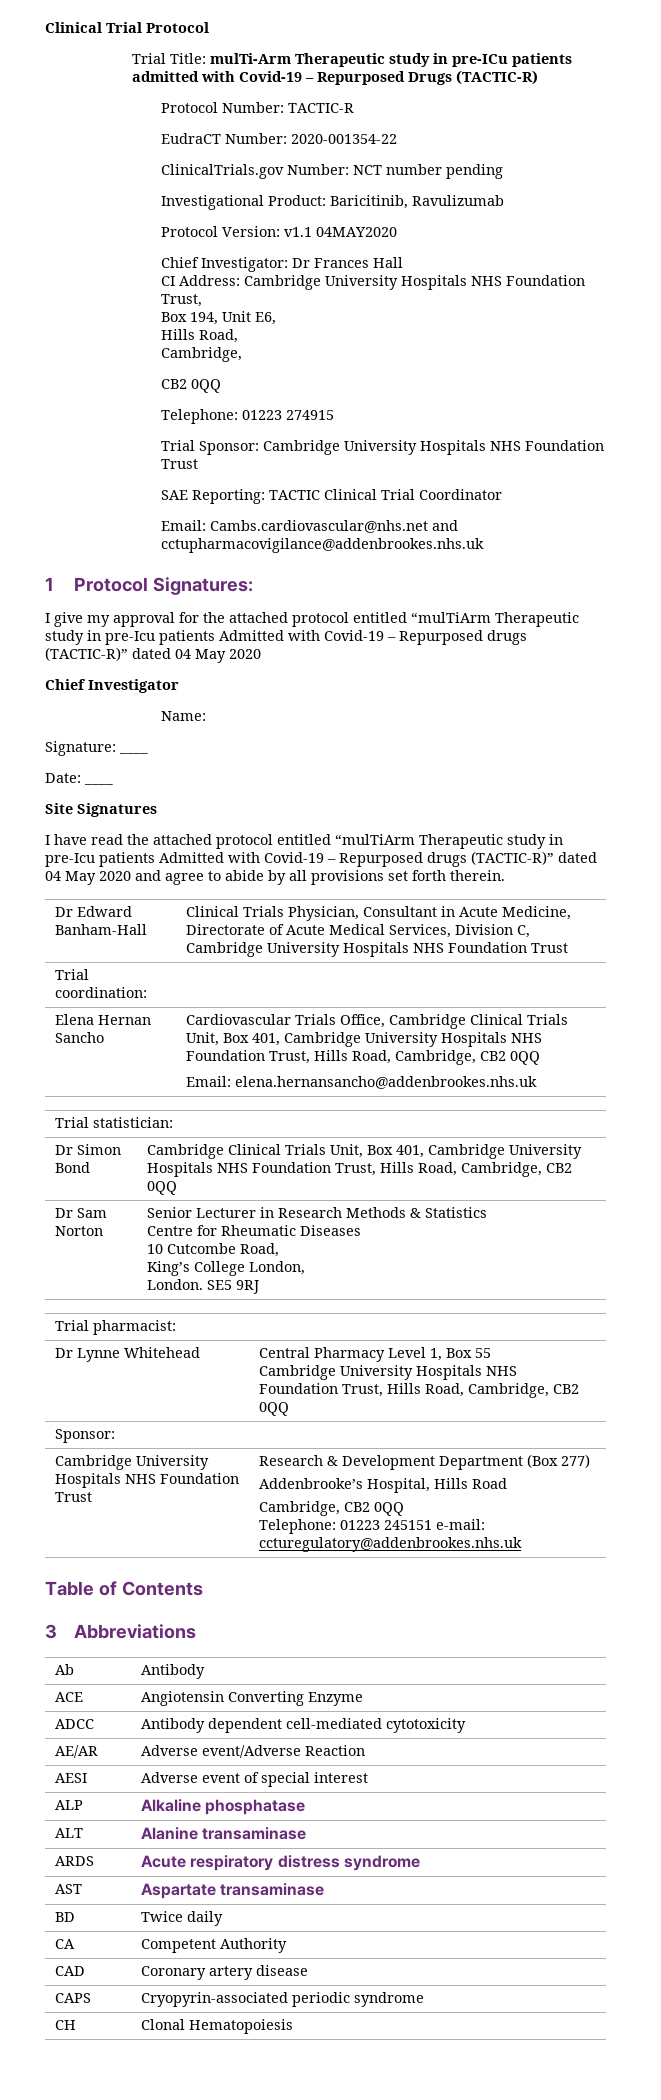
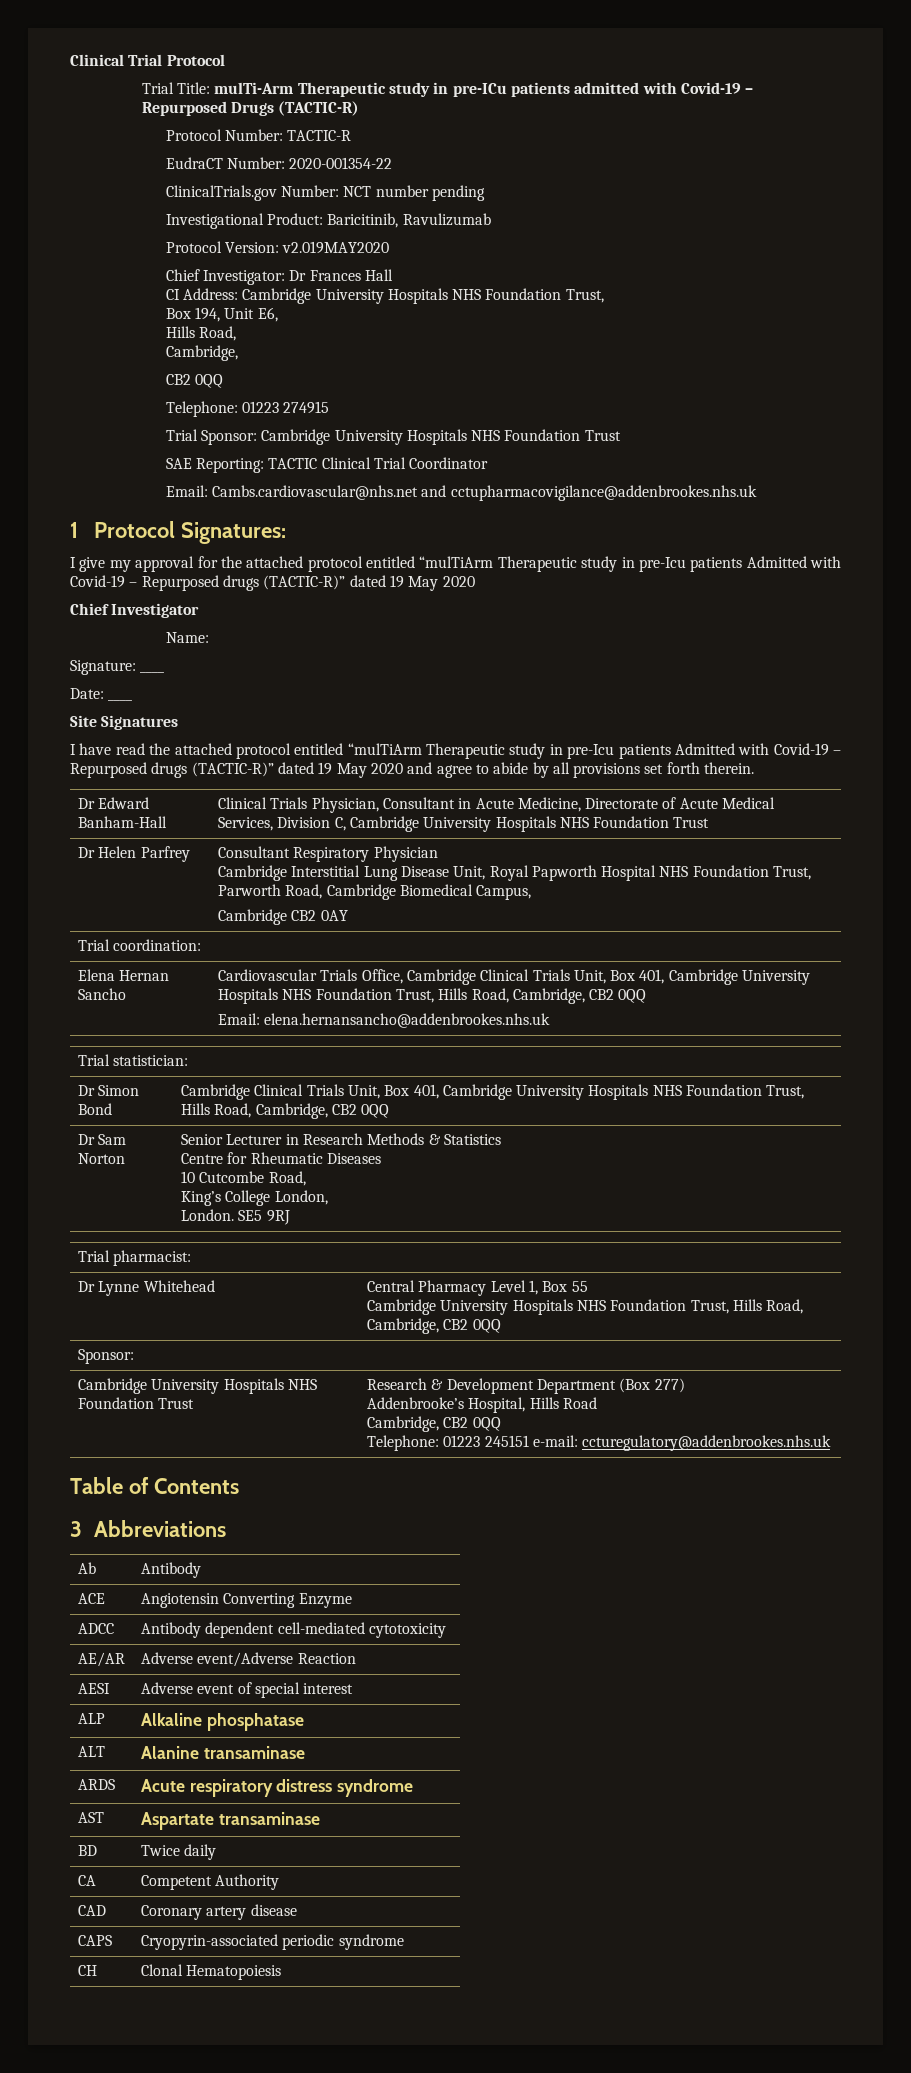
[283,227,397,237] v1.1 04MAY2020 -> [282,241,390,254] v2.019MAY2020
[175,649,191,659] 04 -> [389,575,404,588] 19
[45,871,61,881] 04 -> [318,762,333,775] 19
(569, 948) none -> [77,846,190,862] [217,846,438,862] [217,865,812,881] [217,884,532,900] [217,909,348,925] // Dr Helen Parfrey | Consultant Respiratory Physician // Cambridge Interstitial Lung Disease Unit, Royal Papworth Hospital NHS Foundation Trust, Parworth Road, Cambridge Biomedical Campus, // Cambridge CB2 0AY

